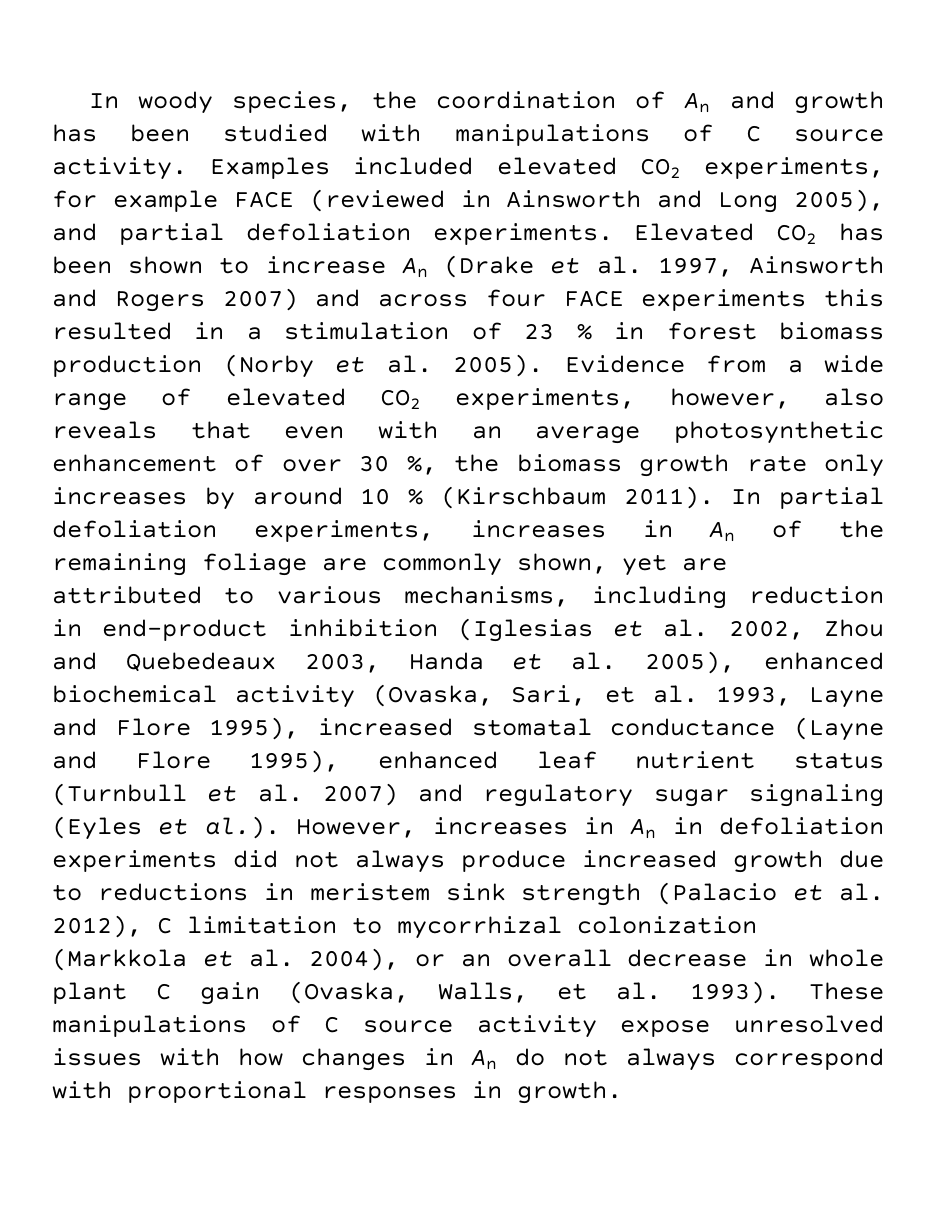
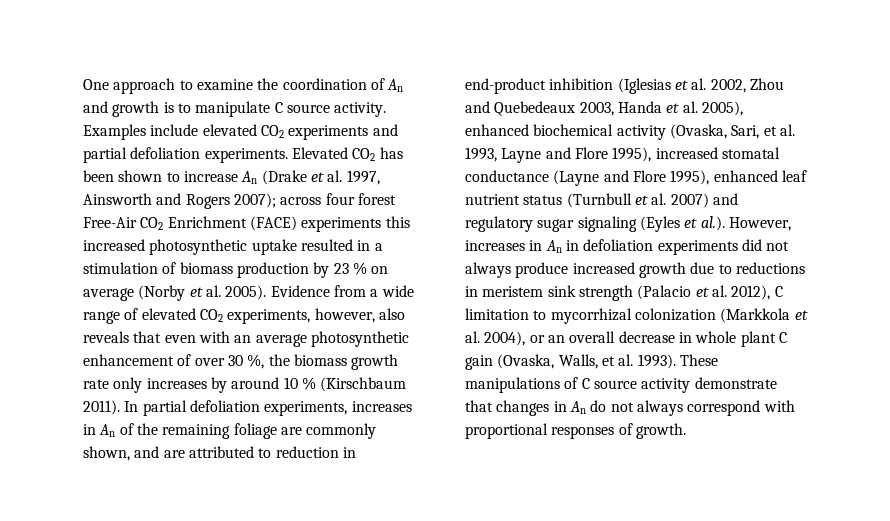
[88,91,353,114] In woody species, -> [83,78,253,94] One approach to examine
[52,124,713,146] has been studied with manipulations of -> [163,101,271,117] is to manipulate
[353,157,884,179] [52,189,884,213] included elevated CO2 experiments, for example FACE (reviewed in Ainsworth and Long 2005), -> [150,124,369,140] include elevated CO2 experiments
[222,288,884,311] 2007) and across four FACE experiments this -> [233,193,396,208] [83,216,410,232] [83,239,297,255] 2007); across four forest Free-Air CO2 Enrichment (FACE) experiments this increased photosynthetic uptake
[524,322,885,340] [52,355,202,377] 23 % in forest biomass production -> [179,262,389,278] [83,288,134,301] biomass production by 23 % on average
[622,554,667,576] yet -> [134,446,160,458] and
[276,586,727,609] various mechanisms, including -> (272, 453) none
[620,1015,884,1037] [52,1048,283,1066] expose unresolved issues with how -> [694,377,777,389] [465,400,493,412] demonstrate that
[472,1081,502,1099] in -> [618,423,633,435] of

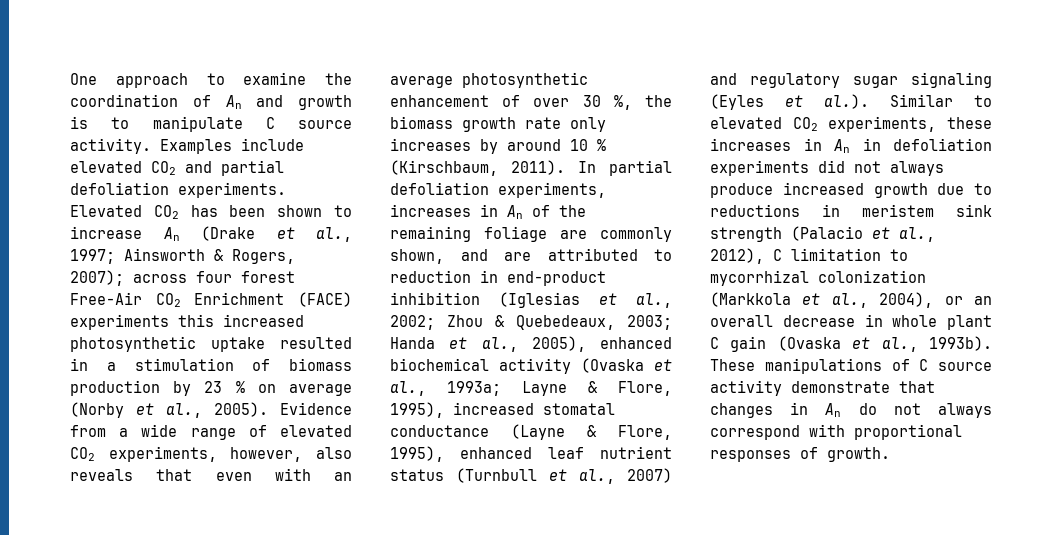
[288,125,369,140] experiments -> (176, 168) none
[327,170,380,185] [83,193,230,209] al. 1997, Ainsworth and Rogers -> [316,227,352,242] [70,248,295,264] al., 1997; Ainsworth & Rogers,
[205,285,221,297] al. -> [166,403,202,418] al.,
[320,377,407,392] (Kirschbaum -> [390,160,498,176] (Kirschbaum,
[691,78,784,93] [465,101,614,116] al. 2002, Zhou and Quebedeaux 2003, -> [636,293,672,308] [390,315,672,330] al., 2002; Zhou & Quebedeaux, 2003;
[682,101,698,113] al. -> [481,337,518,352] al.,
[669,124,795,139] [465,147,608,163] (Ovaska, Sari, et al. 1993, Layne and Flore -> [581,358,672,373] [390,381,672,396] (Ovaska et al., 1993a; Layne & Flore,
[603,170,666,182] and Flore -> [587,425,672,440] & Flore,
[651,193,667,205] al. -> [579,469,615,484] al.,
[728,217,791,231] However, -> [890,94,992,107] [710,116,992,132] Similar to elevated CO2 experiments, these
[711,285,727,297] al. -> [899,227,935,242] al.,
[465,331,480,343] al. -> [831,293,868,308] al.,
[497,354,676,369] (Ovaska, Walls, et al. 1993). -> [777,336,992,352] (Ovaska et al., 1993b).

